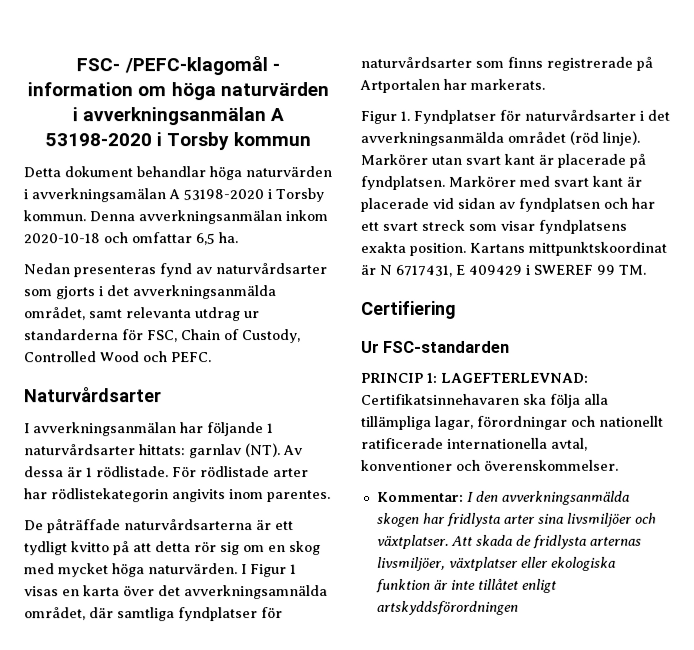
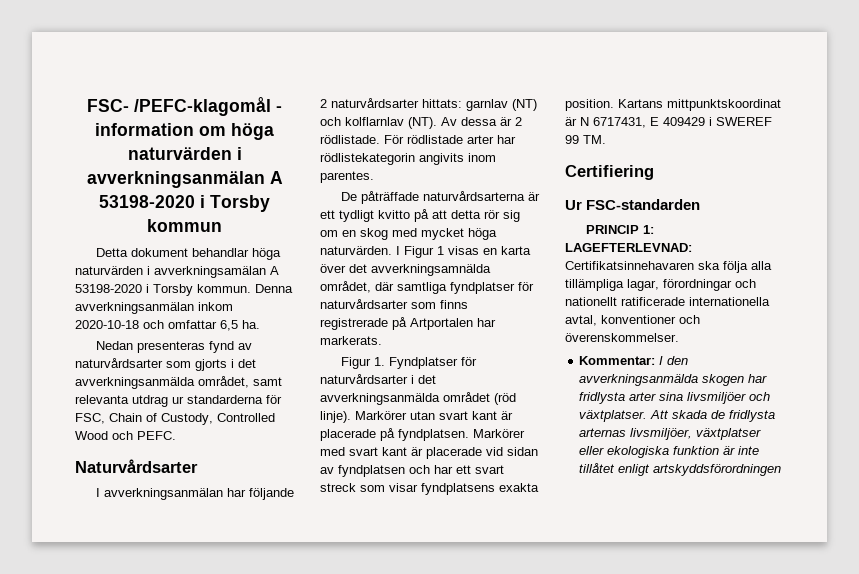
[267,423,274,434] 1 -> [320,99,327,108] 2
(242, 451) none -> [512,99,537,111] [320,117,404,126] (NT) och kolflarnlav
[86,467,93,478] 1 -> [515,117,522,126] 2

